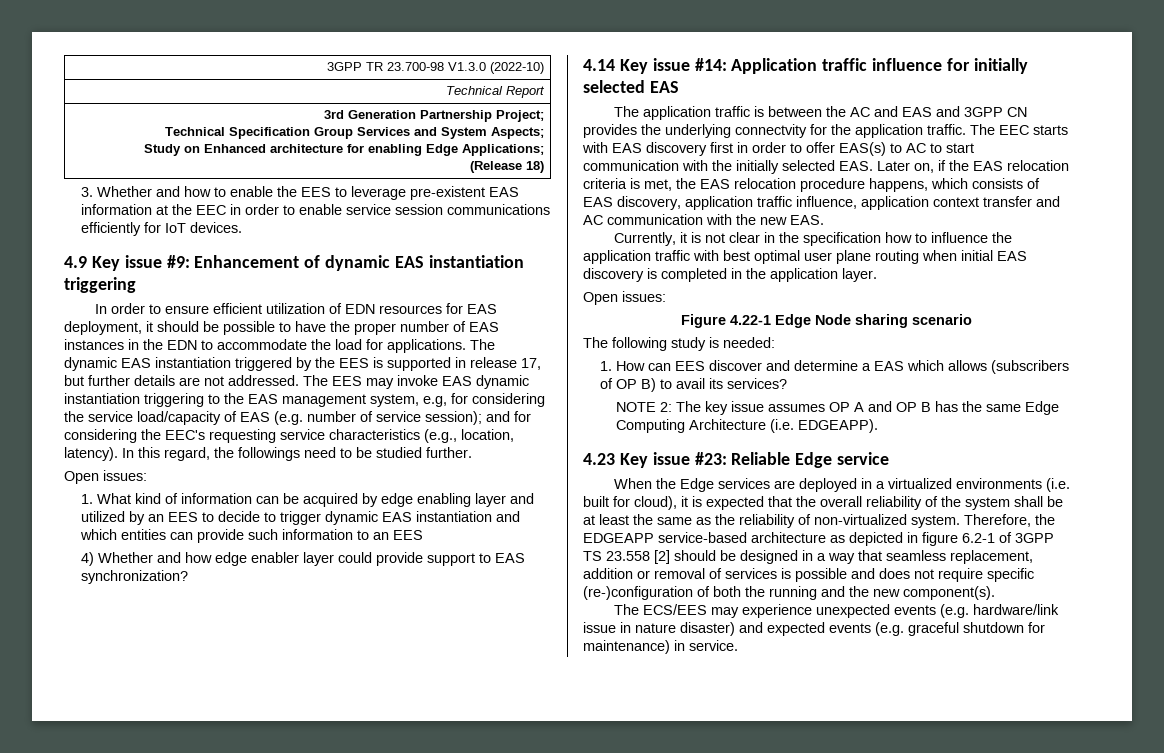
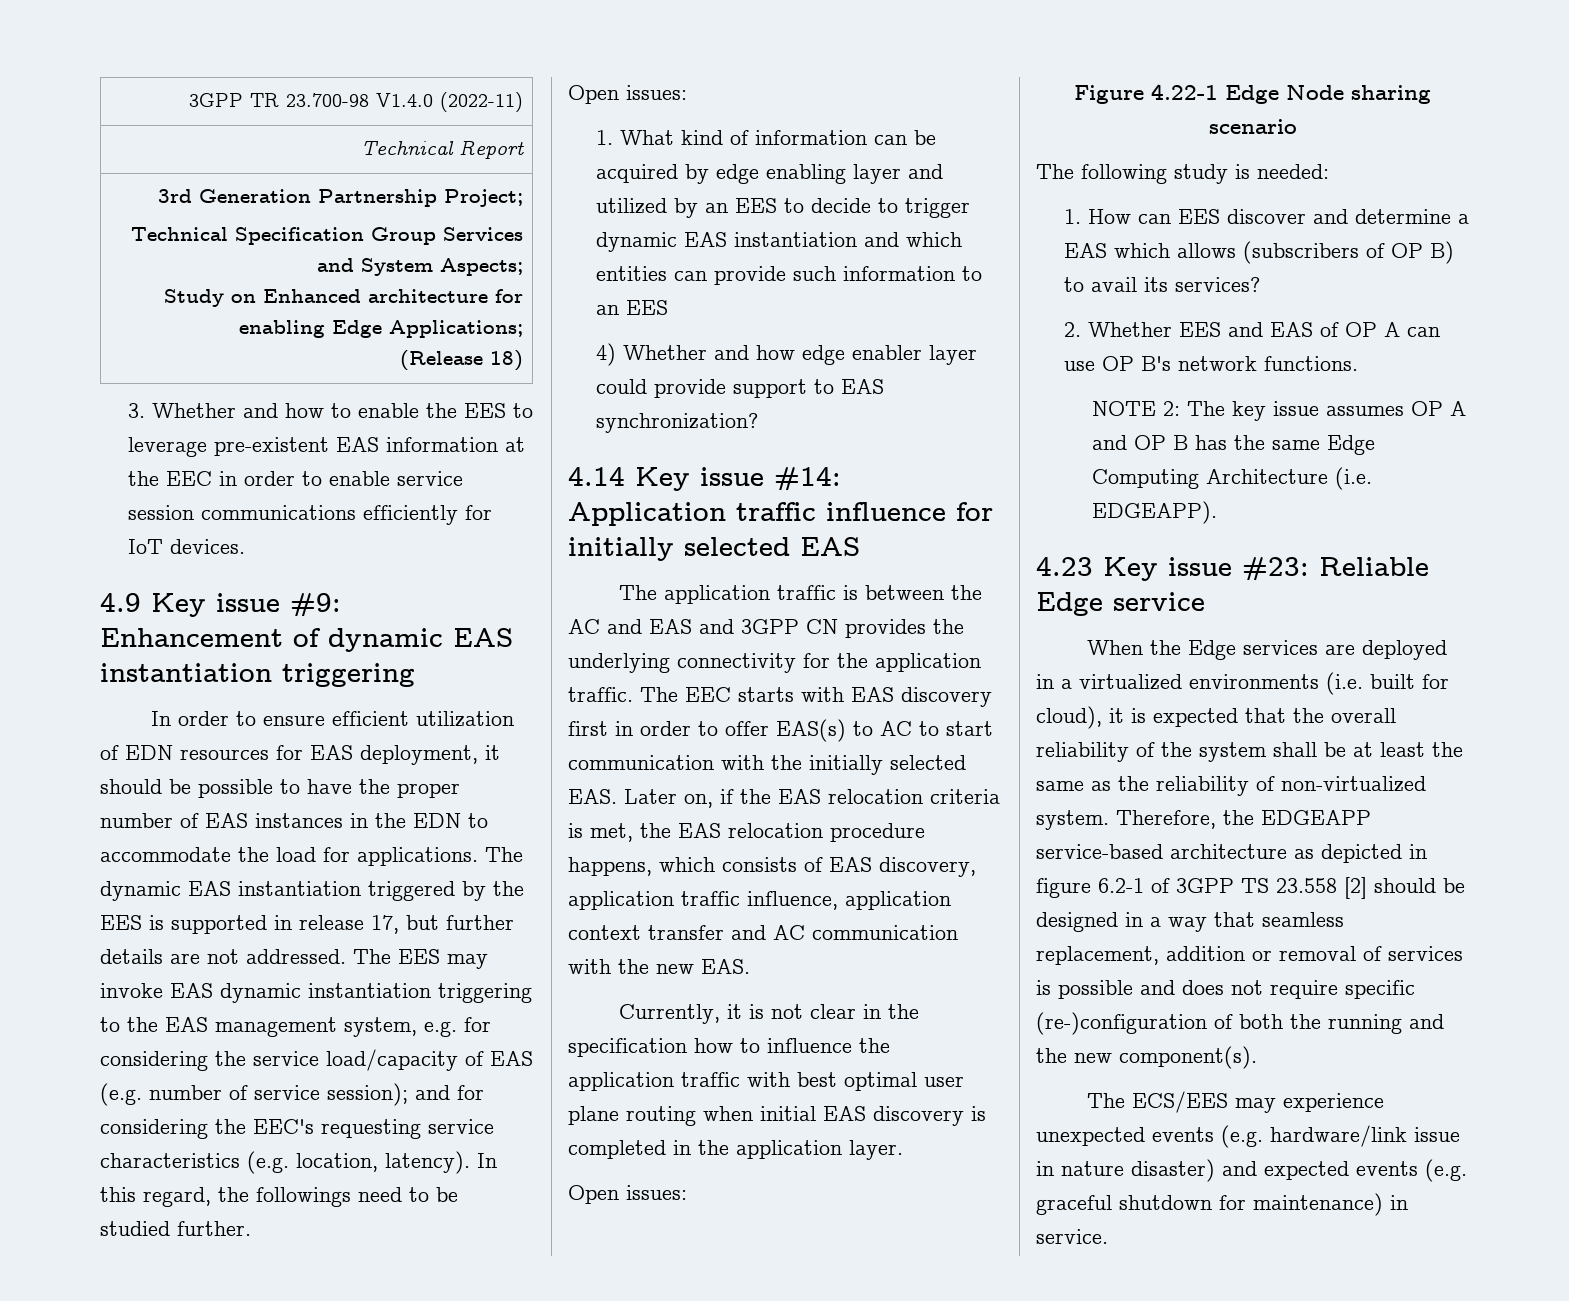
[448,62,545,74] V1.3.0 (2022-10) -> [376,92,524,112] V1.4.0 (2022-11)
[423,396,447,407] e.g, -> [424,1021,457,1037] e.g.
[424,429,457,443] (e.g., -> [247,1151,289,1174] (e.g.
[735,124,807,138] connectvity -> [677,653,796,673] connectivity
(787, 383) none -> [1063,322,1440,337] [1063,356,1358,371] // 2. Whether EES and EAS of OP A can use OP B's network functions.

